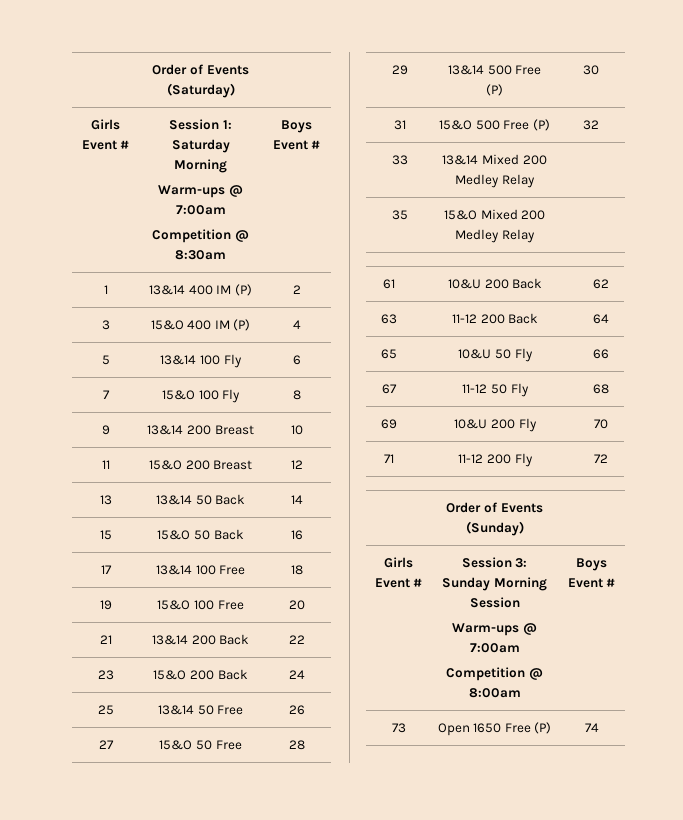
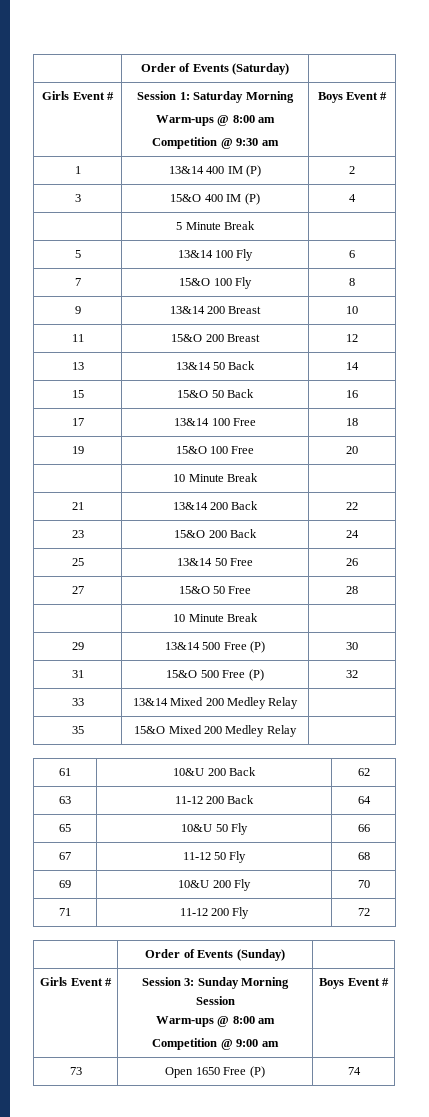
[175,205,226,215] [152,229,249,243] [175,250,226,260] 7:00am // Competition @ 8:30am -> [232,115,276,123] [152,137,279,149] 8:00 am // Competition @ 9:30 am
(301, 324) none -> [176,221,255,230] // | 5 Minute Break |
(305, 605) none -> [173,473,258,482] // | 10 Minute Break |
(305, 745) none -> [173,613,258,622] // | 10 Minute Break |
[469,643,520,653] [446,667,543,681] [468,688,521,698] 7:00am // Competition @ 8:00am -> [232,1016,276,1024] [152,1038,279,1050] 8:00 am // Competition @ 9:00 am

